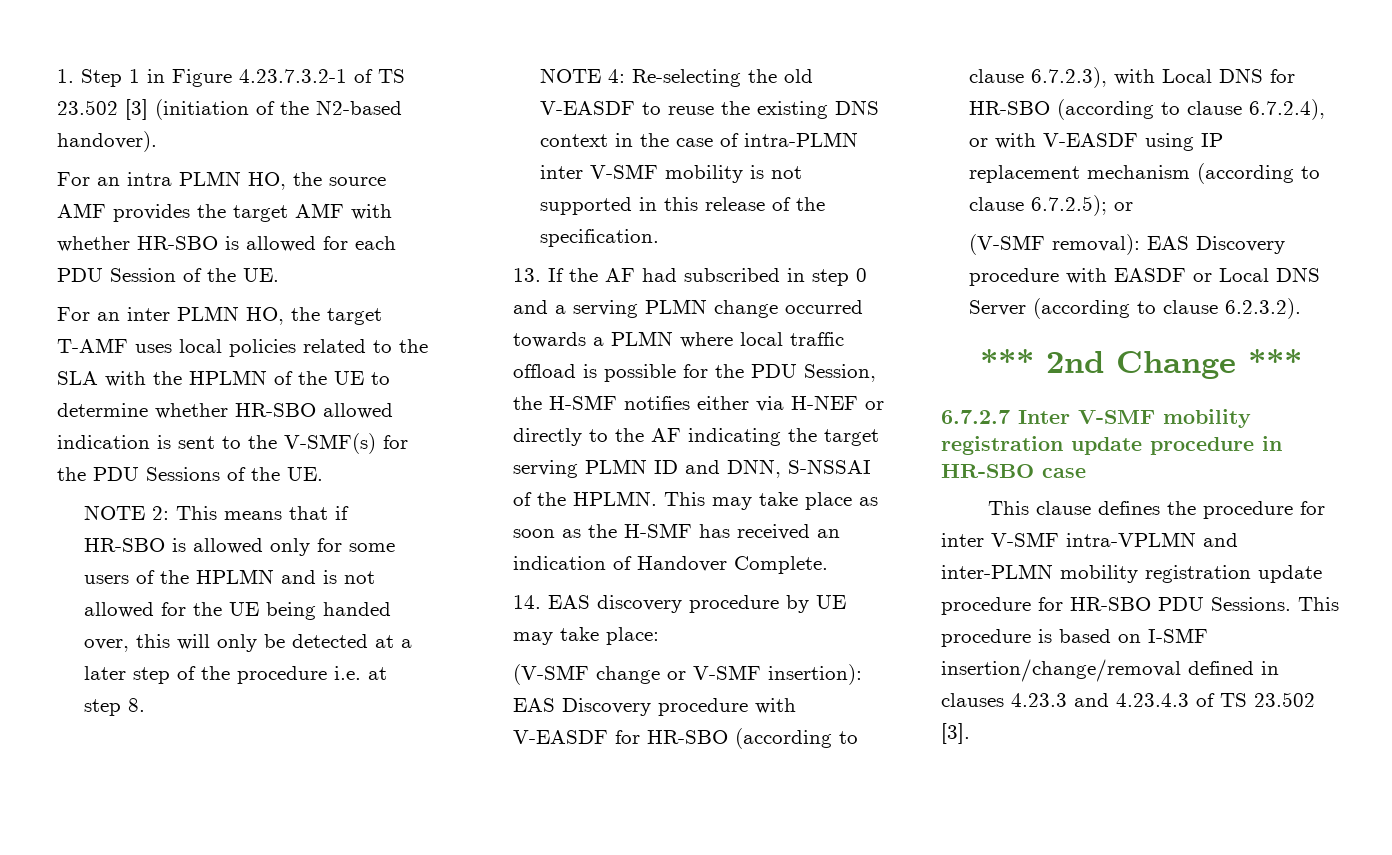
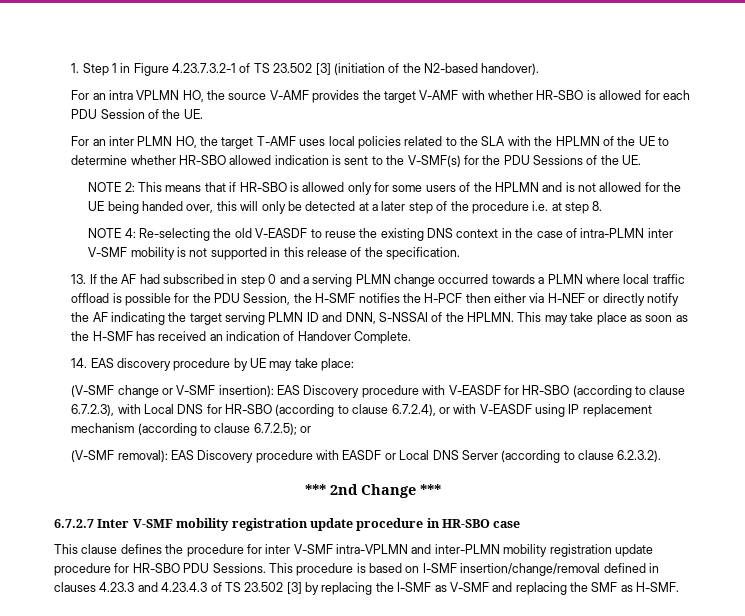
[178,171,241,186] PLMN -> [136,90,180,100] VPLMN
[56,203,106,218] AMF -> [269,90,309,100] V-AMF
[294,203,344,218] AMF -> [419,90,459,100] V-AMF
(690, 403) none -> [402,293,491,303] the H-PCF then
[588,429,608,442] to -> [646,293,679,306] notify
[941,723,970,744] [3]. -> [286,582,680,595] [3] by replacing the I-SMF as V-SMF and replacing the SMF as H-SMF.

